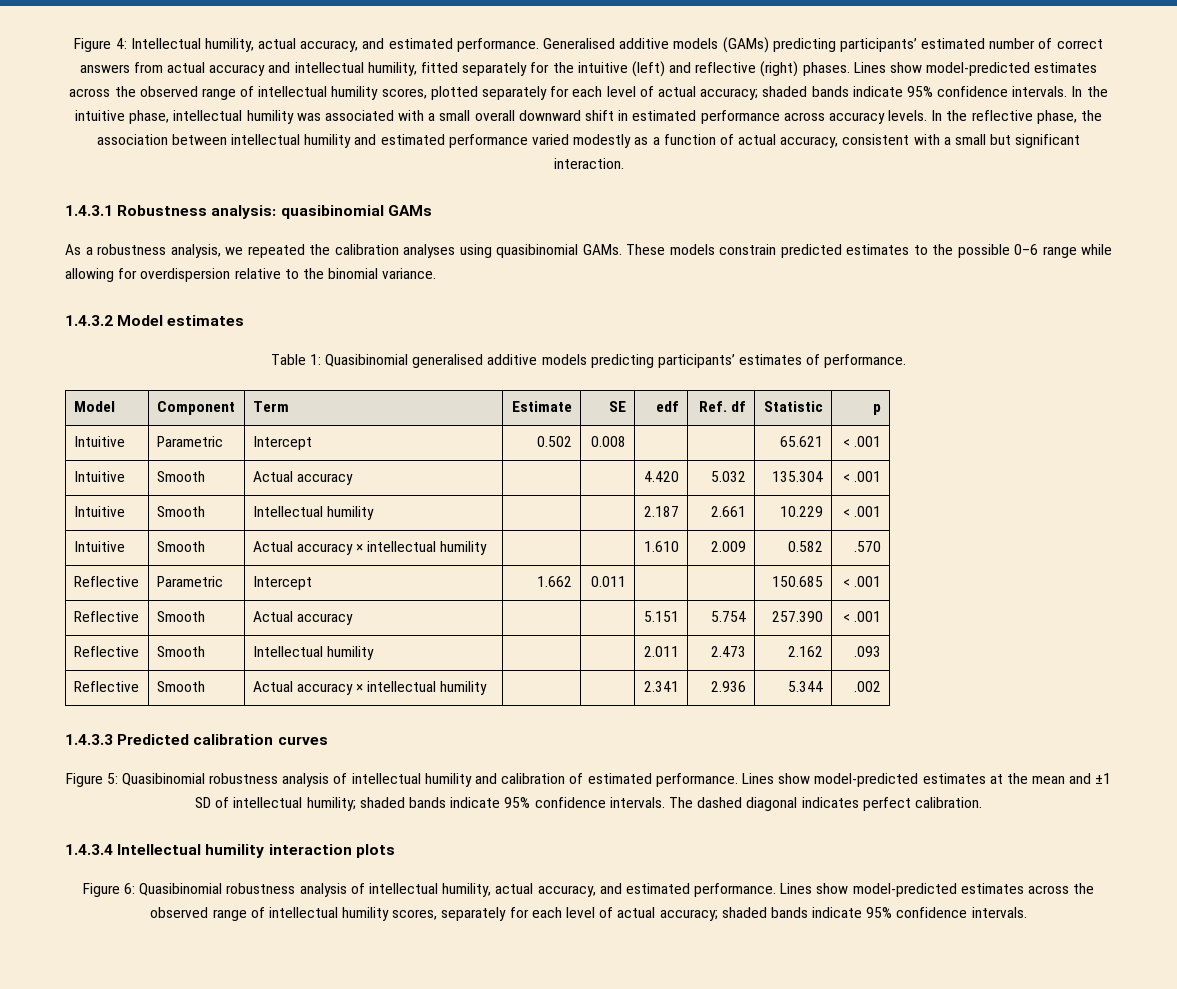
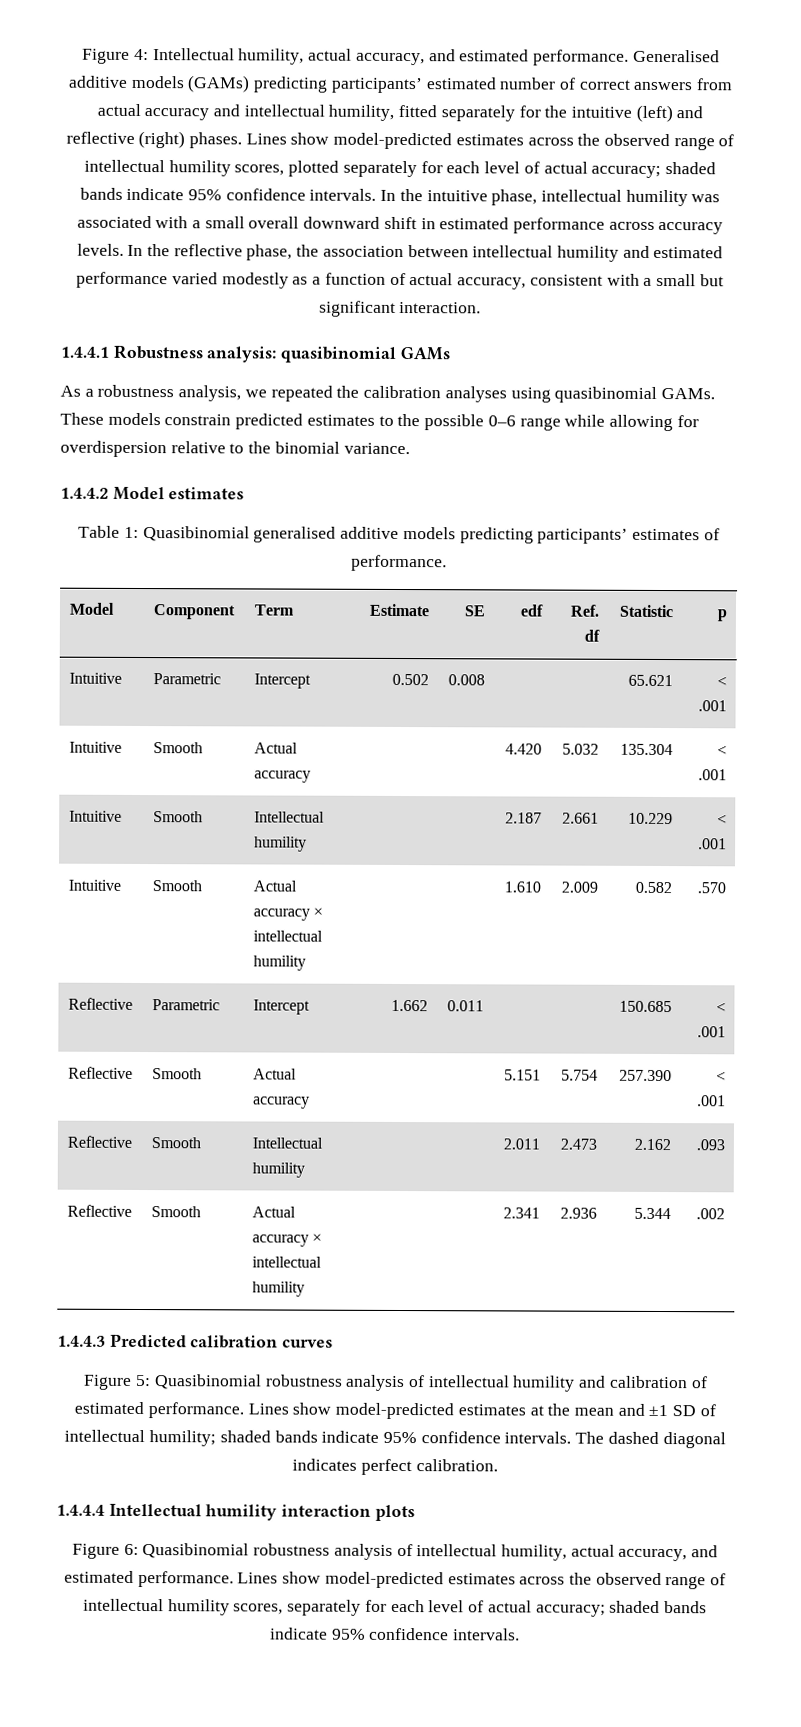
[65,205,113,216] 1.4.3.1 -> [60,346,109,358] 1.4.4.1
[65,315,113,326] 1.4.3.2 -> [60,487,109,499] 1.4.4.2
[65,734,113,745] 1.4.3.3 -> [57,1335,106,1347] 1.4.4.3
[65,844,113,855] 1.4.3.4 -> [56,1504,105,1516] 1.4.4.4

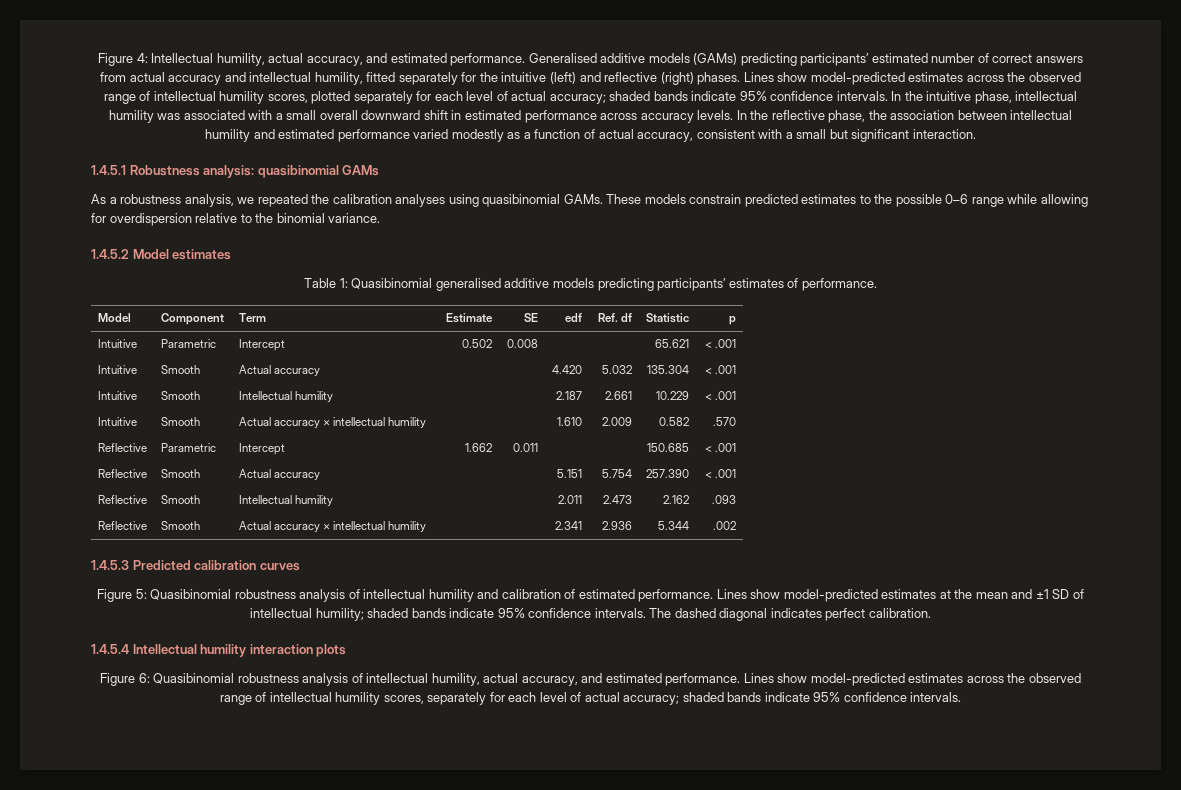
[60,346,109,358] 1.4.4.1 -> [91,165,126,175] 1.4.5.1
[60,487,109,499] 1.4.4.2 -> [91,249,129,259] 1.4.5.2
[57,1335,106,1347] 1.4.4.3 -> [91,560,129,570] 1.4.5.3
[56,1504,105,1516] 1.4.4.4 -> [91,644,129,654] 1.4.5.4

